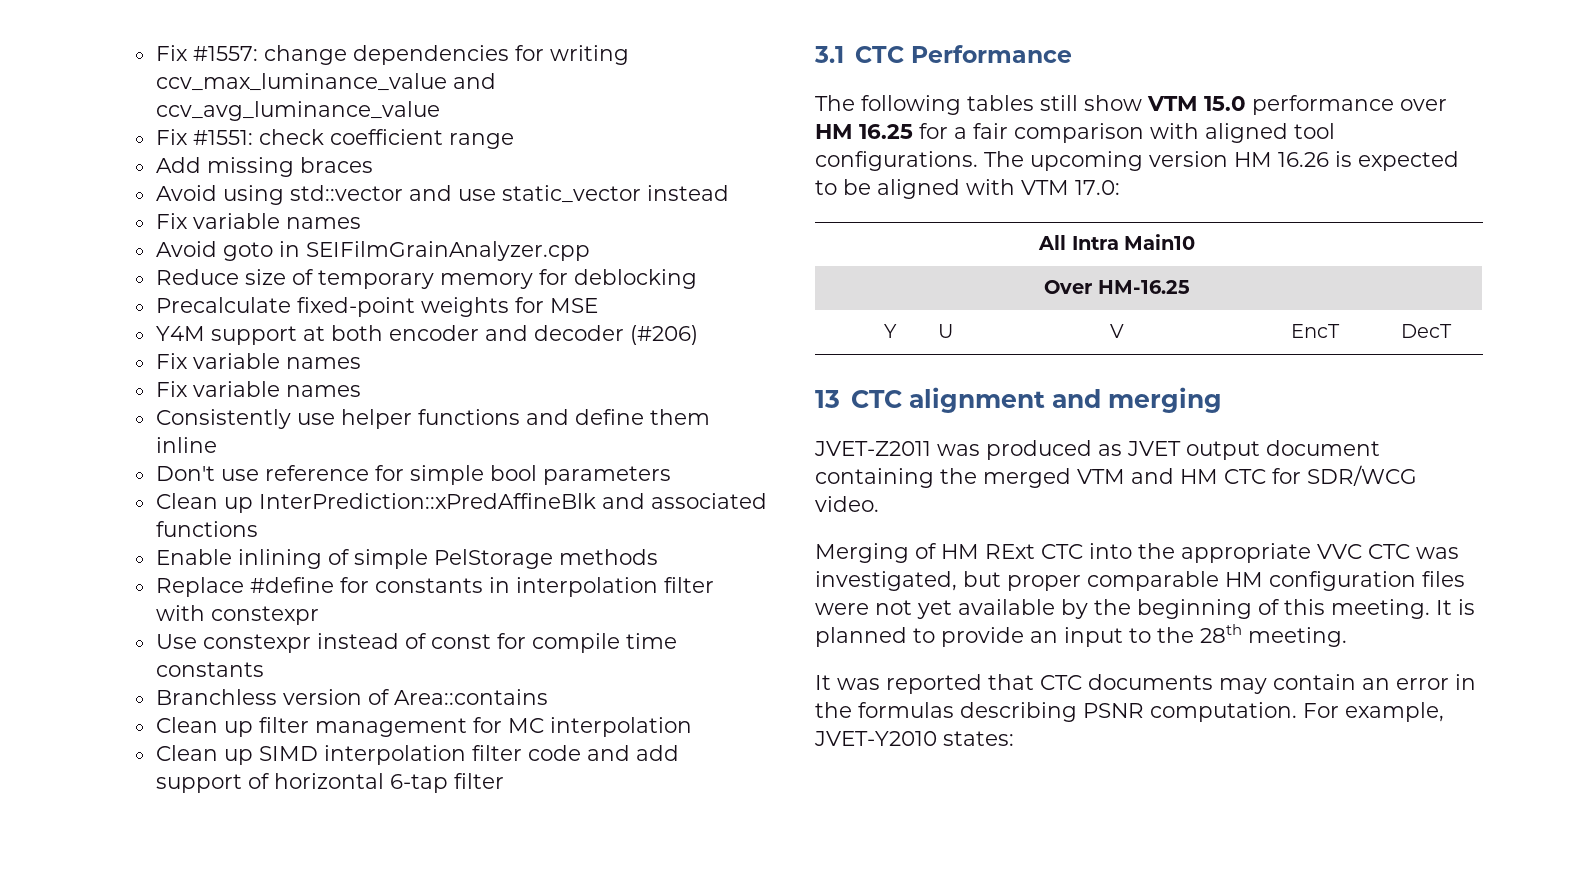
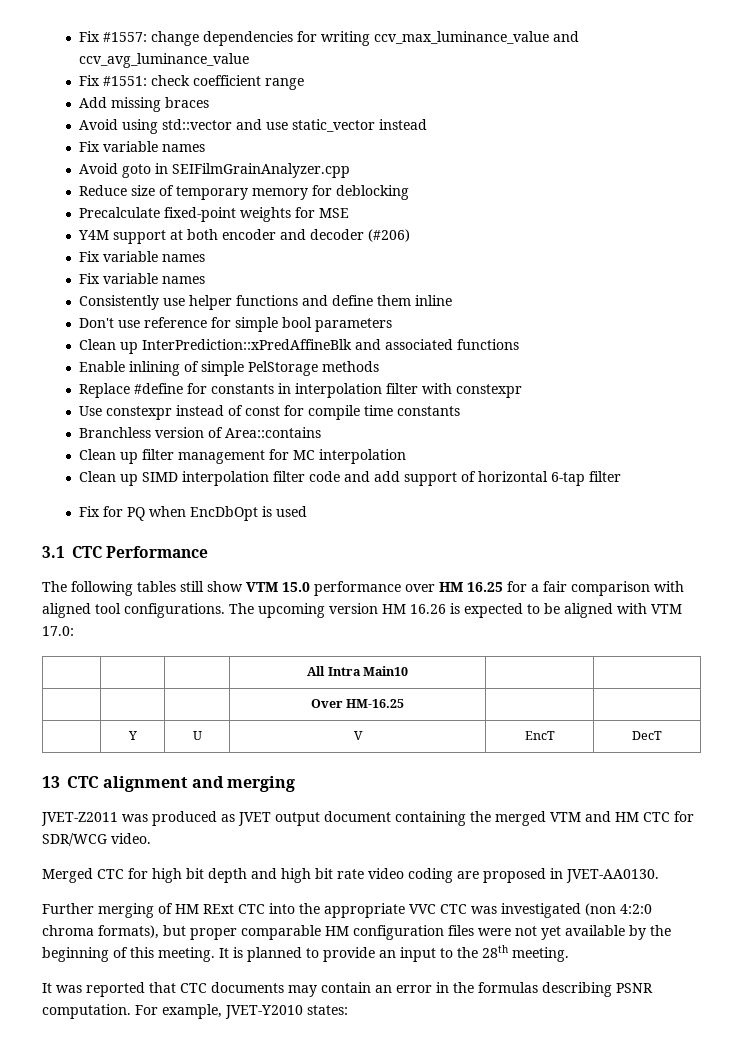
(504, 781) none -> [79,506,308,521] // Fix for PQ when EncDbOpt is used
[815,543,909,563] Merging -> [42,868,659,883] [42,903,154,918] Merged CTC for high bit depth and high bit rate video coding are proposed in JVET-AA0130. // Further merging
[815,571,957,591] investigated, -> [501,903,652,918] [42,925,159,939] investigated (non 4:2:0 chroma formats),

